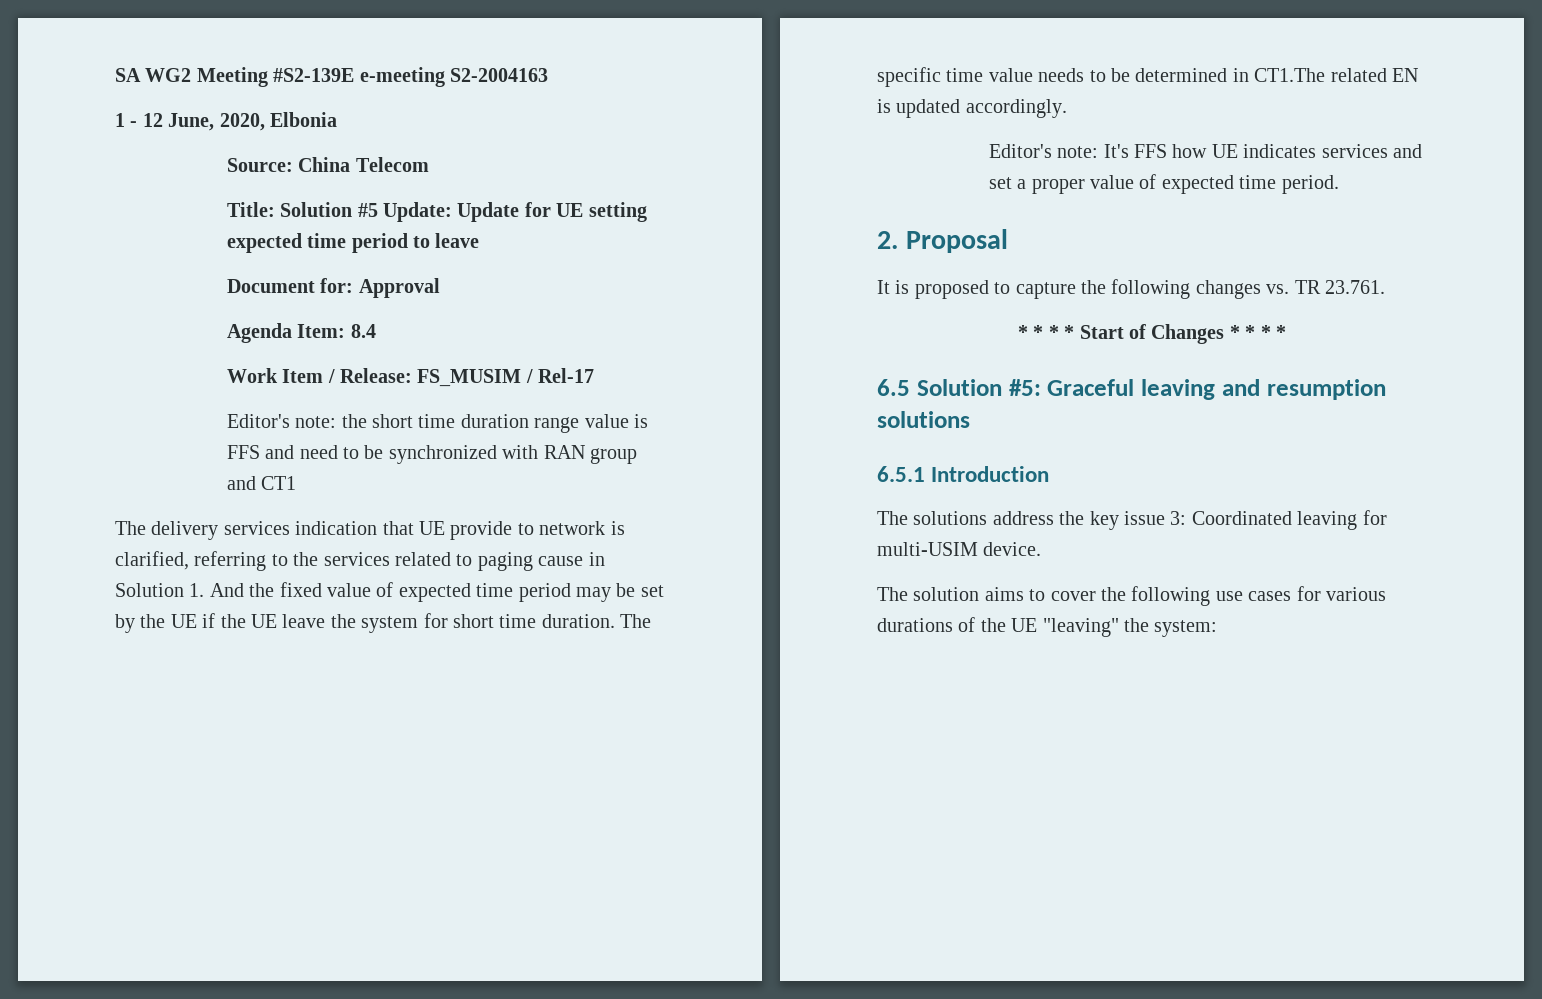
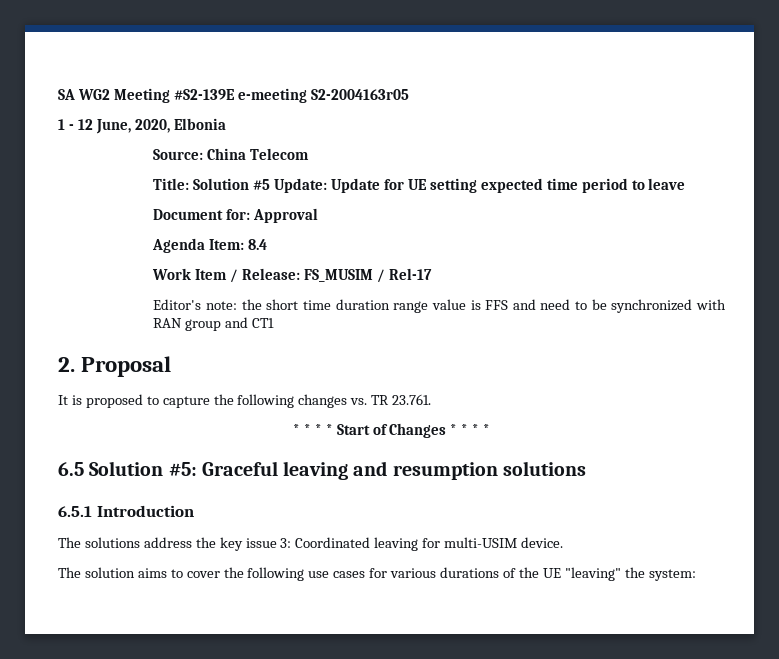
[450,68,548,82] S2-2004163 -> [310,89,409,100] S2-2004163r05
[115,521,625,540] [115,551,605,571] [115,582,664,602] [115,613,652,633] [877,67,1418,87] [877,99,1067,118] [988,144,1423,158] [988,174,1339,194] // The delivery services indication that UE provide to network is clarified, referring to the services related to paging cause in Solution 1. And the fixed value of expected time period may be set by the UE if the UE leave the system for short time duration. The specific time value needs to be determined in CT1.The related EN is updated accordingly. // Editor's note: It's FFS how UE indicates services and set a proper value of expected time period. -> (275, 323) none

